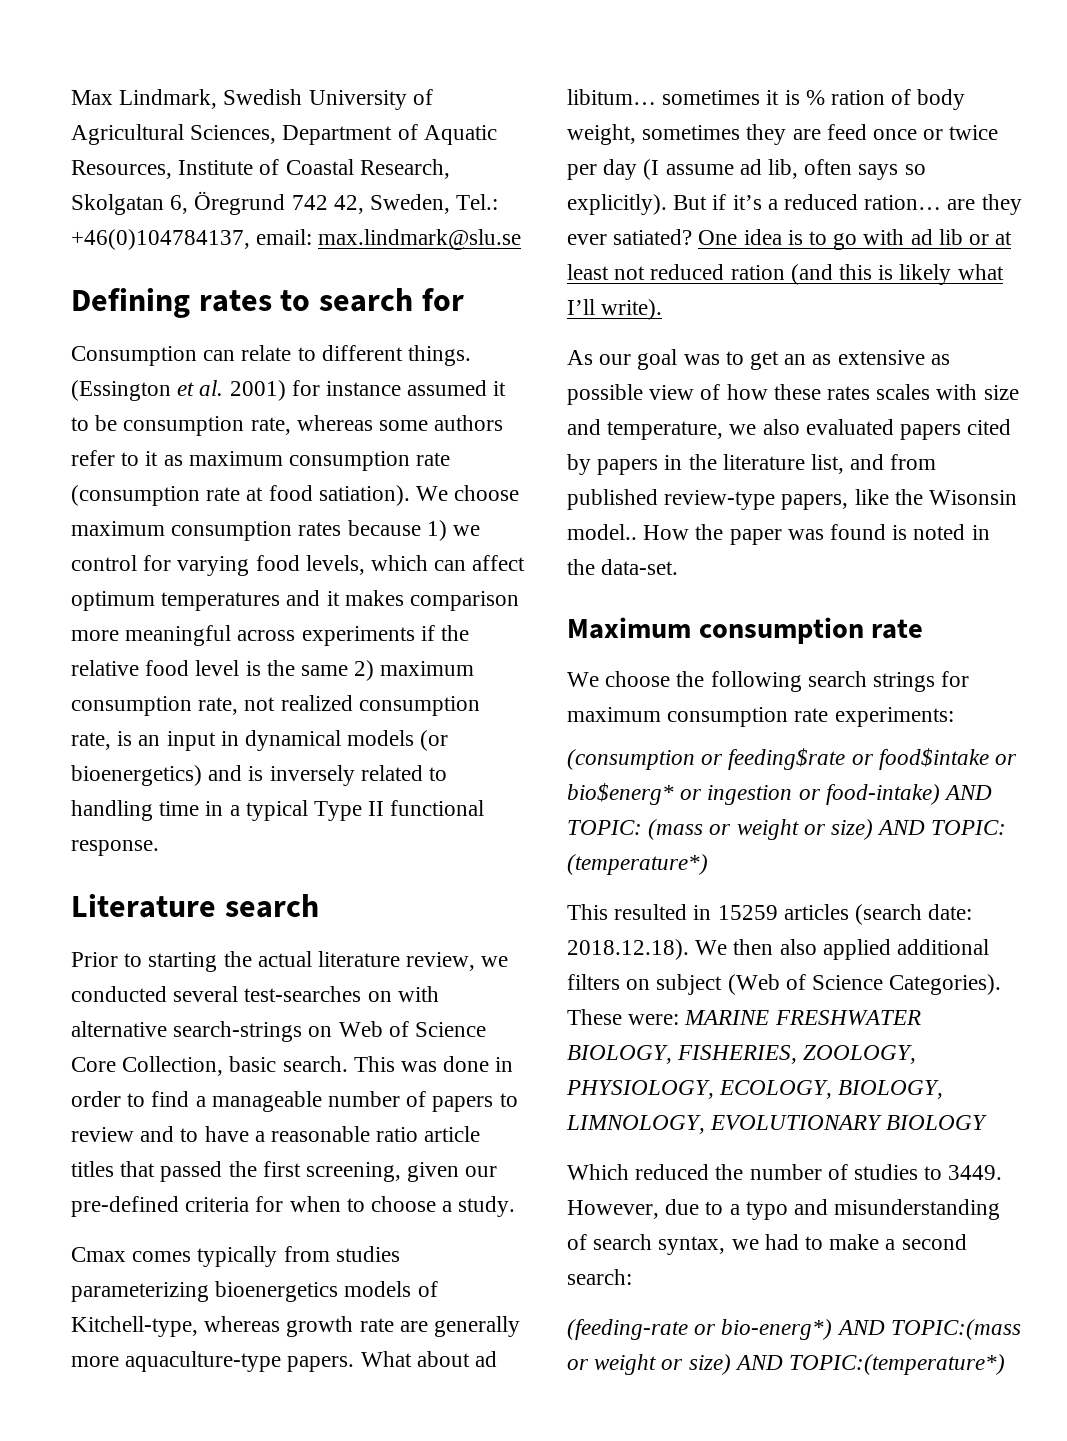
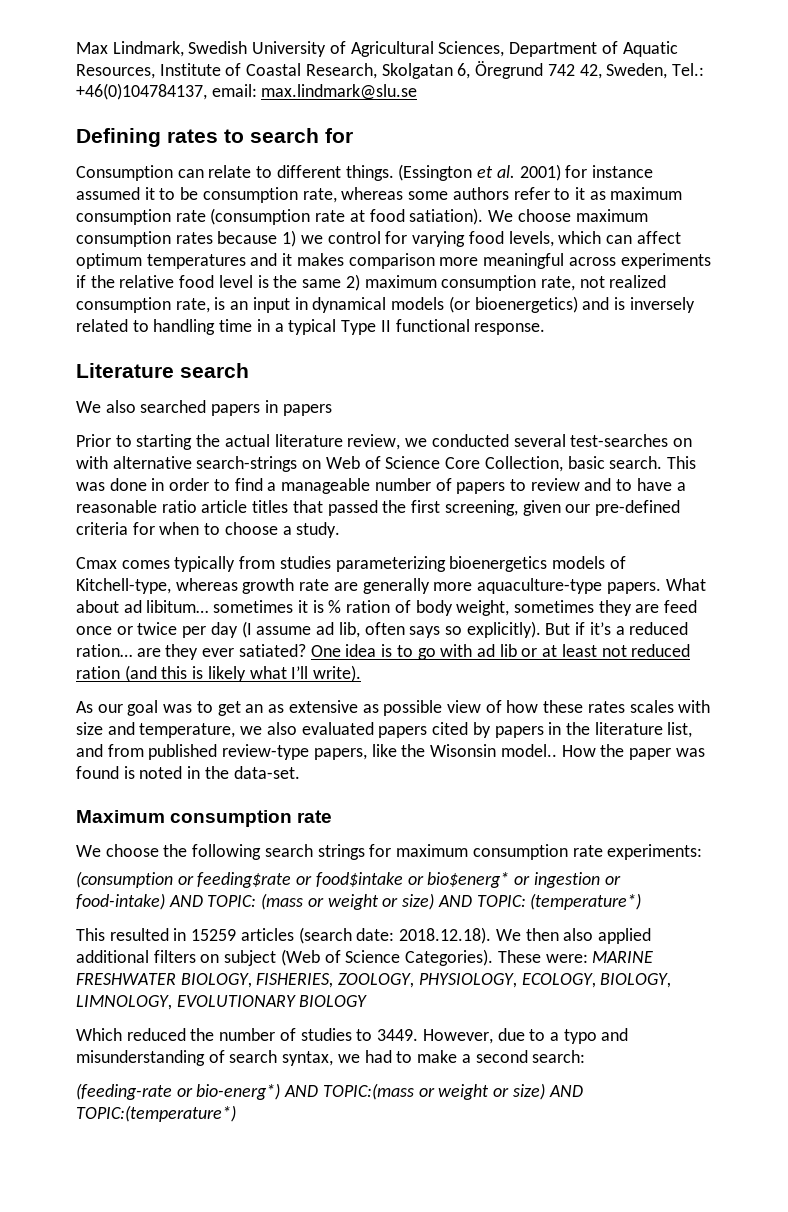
(319, 906) none -> [76,400,332,416] // We also searched papers in papers

